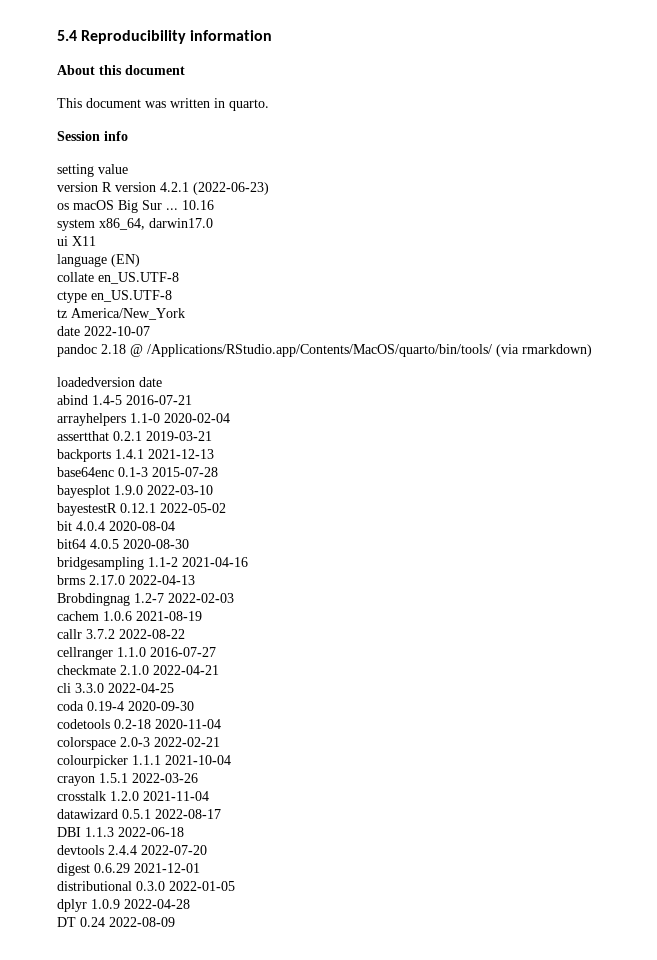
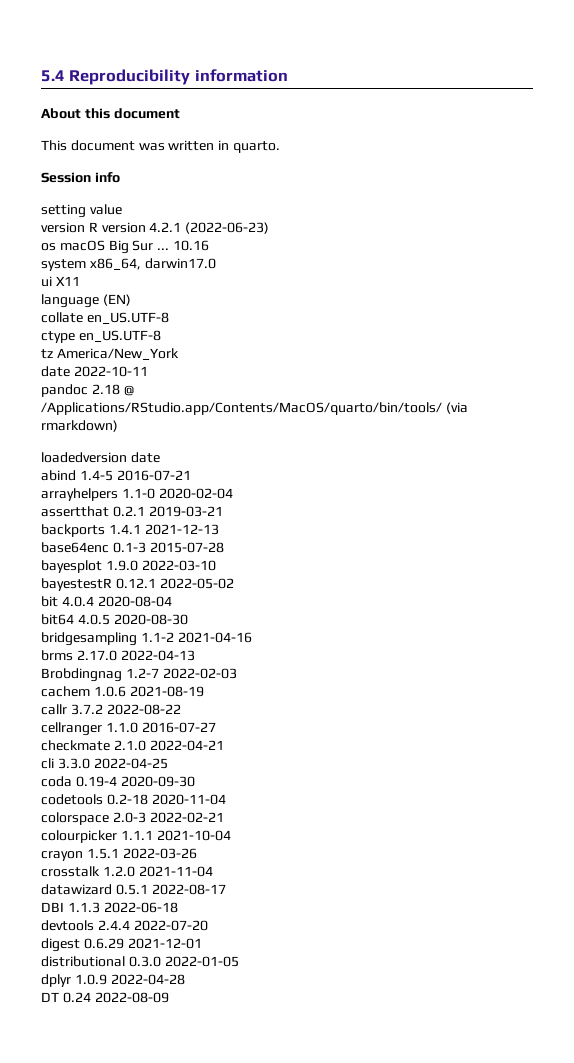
[84,326,150,336] 2022-10-07 -> [73,366,148,377] 2022-10-11

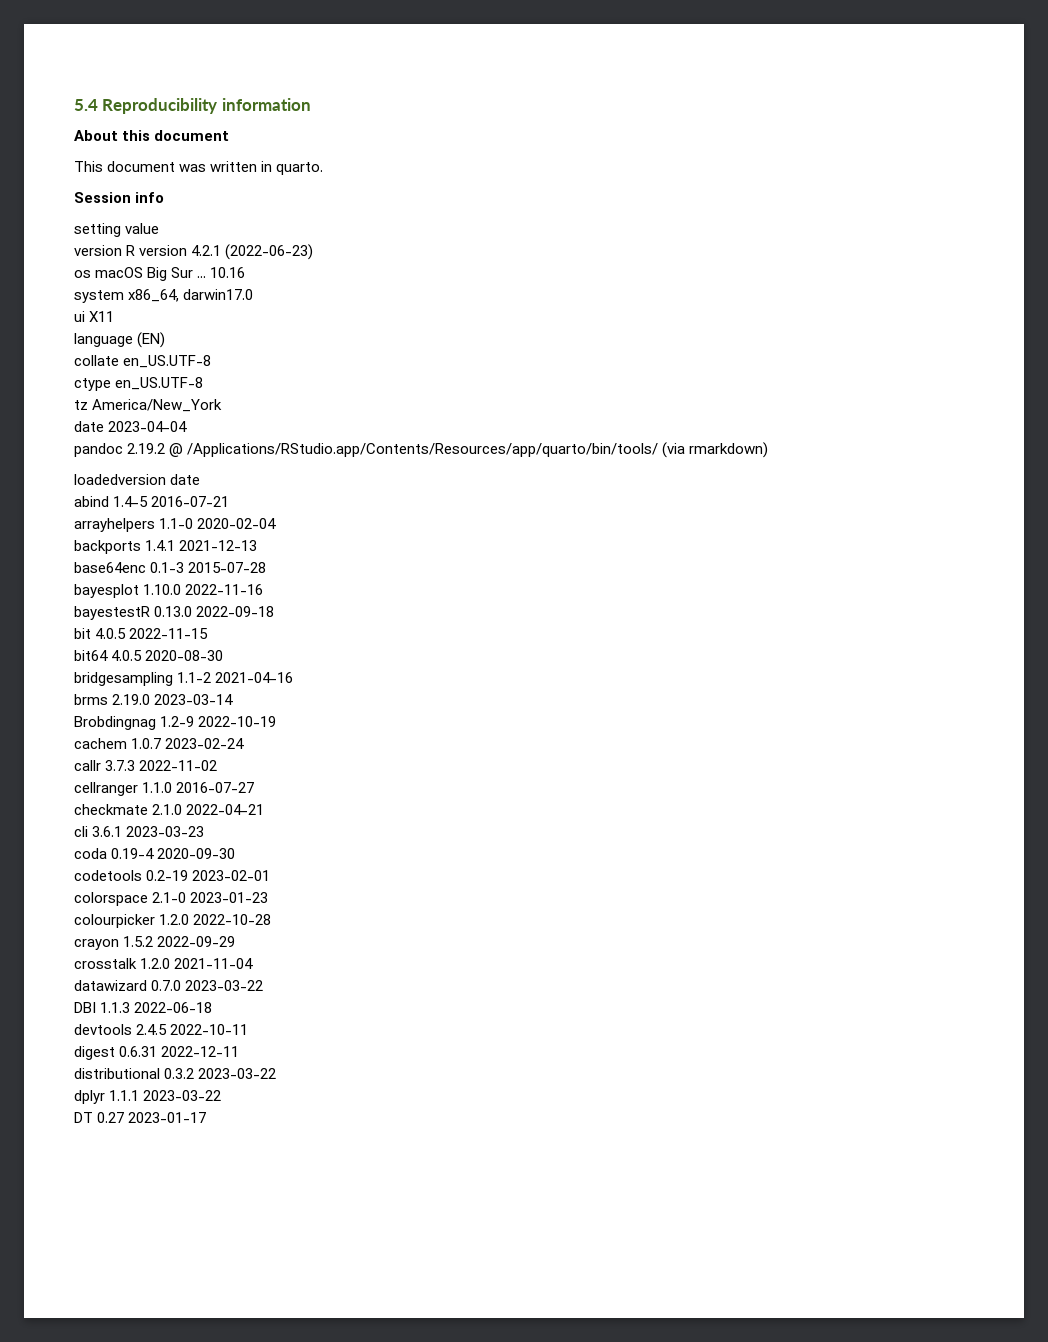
[73,366,148,377] 2022-10-11 -> [108,421,188,432] 2023-04-04
[91,384,134,396] [41,402,442,415] 2.18 @ /Applications/RStudio.app/Contents/MacOS/quarto/bin/tools/ -> [127,443,659,457] 2.19.2 @ /Applications/RStudio.app/Contents/Resources/app/quarto/bin/tools/
[41,506,223,517] // assertthat 0.2.1 2019-03-21 -> (277, 523) none
[105,560,216,571] 1.9.0 2022-03-10 -> [143,584,264,595] 1.10.0 2022-11-16
[115,578,234,589] 0.12.1 2022-05-02 -> [154,606,275,617] 0.13.0 2022-09-18
[61,596,172,607] 4.0.4 2020-08-04 -> [95,628,209,639] 4.0.5 2022-11-15
[76,650,195,661] 2.17.0 2022-04-13 -> [112,694,234,705] 2.19.0 2023-03-14
[125,668,237,679] 1.2-7 2022-02-03 -> [160,716,277,727] 1.2-9 2022-10-19
[93,686,204,697] 1.0.6 2021-08-19 -> [131,738,245,749] 1.0.7 2023-02-24
[70,704,181,715] 3.7.2 2022-08-22 -> [105,760,218,771] 3.7.3 2022-11-02
[57,758,168,769] 3.3.0 2022-04-25 -> [92,826,205,837] 3.6.1 2023-03-23
[106,794,226,805] 0.2-18 2020-11-04 -> [146,870,271,881] 0.2-19 2023-02-01
[112,812,224,823] 2.0-3 2022-02-21 -> [152,892,269,903] 2.1-0 2023-01-23
[120,830,231,841] 1.1.1 2021-10-04 -> [159,914,272,925] 1.2.0 2022-10-28
[86,848,197,859] 1.5.1 2022-03-26 -> [123,936,236,947] 1.5.2 2022-09-29
[115,884,226,895] 0.5.1 2022-08-17 -> [151,980,264,991] 0.7.0 2023-03-22
[97,920,208,931] 2.4.4 2022-07-20 -> [136,1024,249,1035] 2.4.5 2022-10-11
[83,938,202,949] 0.6.29 2021-12-01 -> [119,1046,240,1057] 0.6.31 2022-12-11
[128,956,239,967] 0.3.0 2022-01-05 -> [164,1068,277,1079] 0.3.2 2023-03-22
[74,974,185,985] 1.0.9 2022-04-28 -> [109,1090,222,1101] 1.1.1 2023-03-22
[62,992,169,1003] 0.24 2022-08-09 -> [97,1112,207,1123] 0.27 2023-01-17

